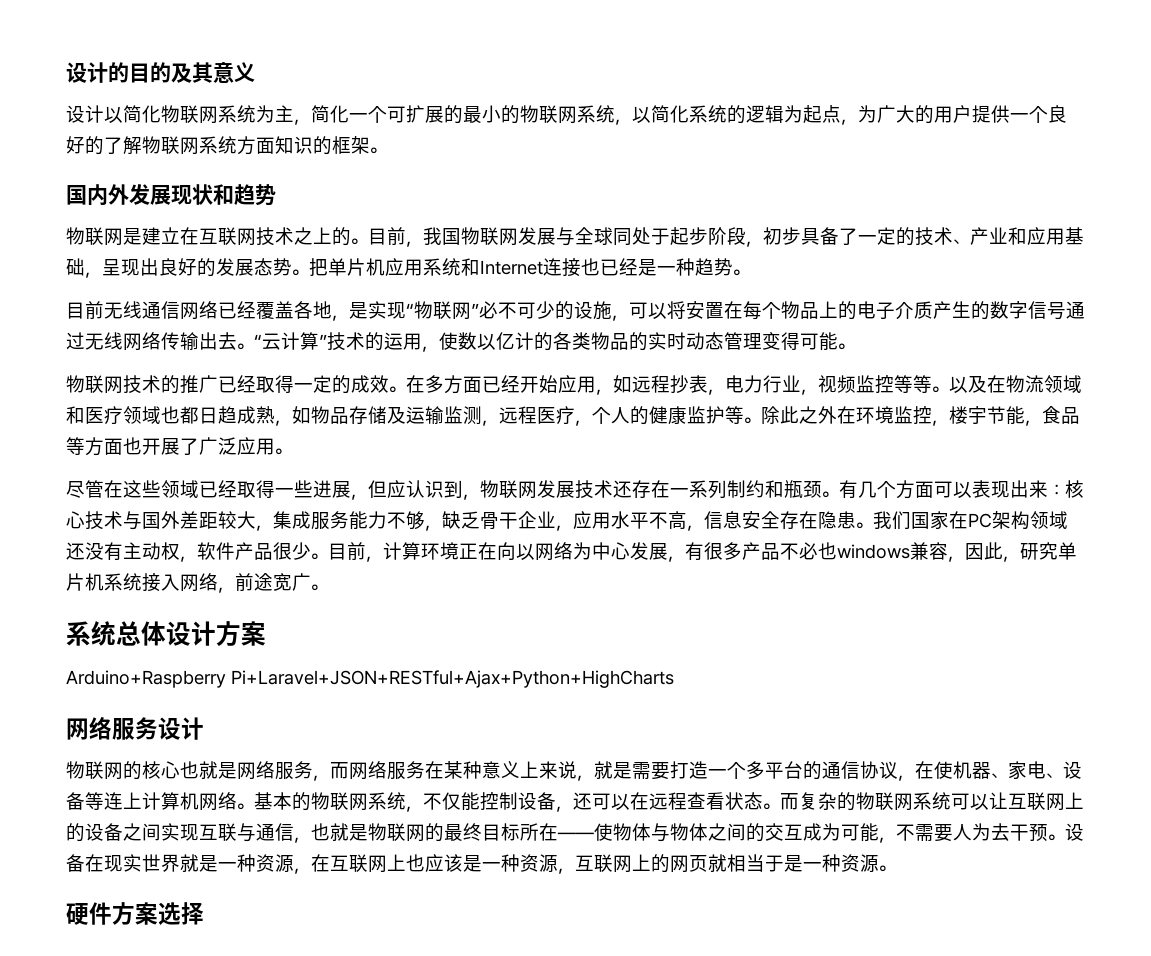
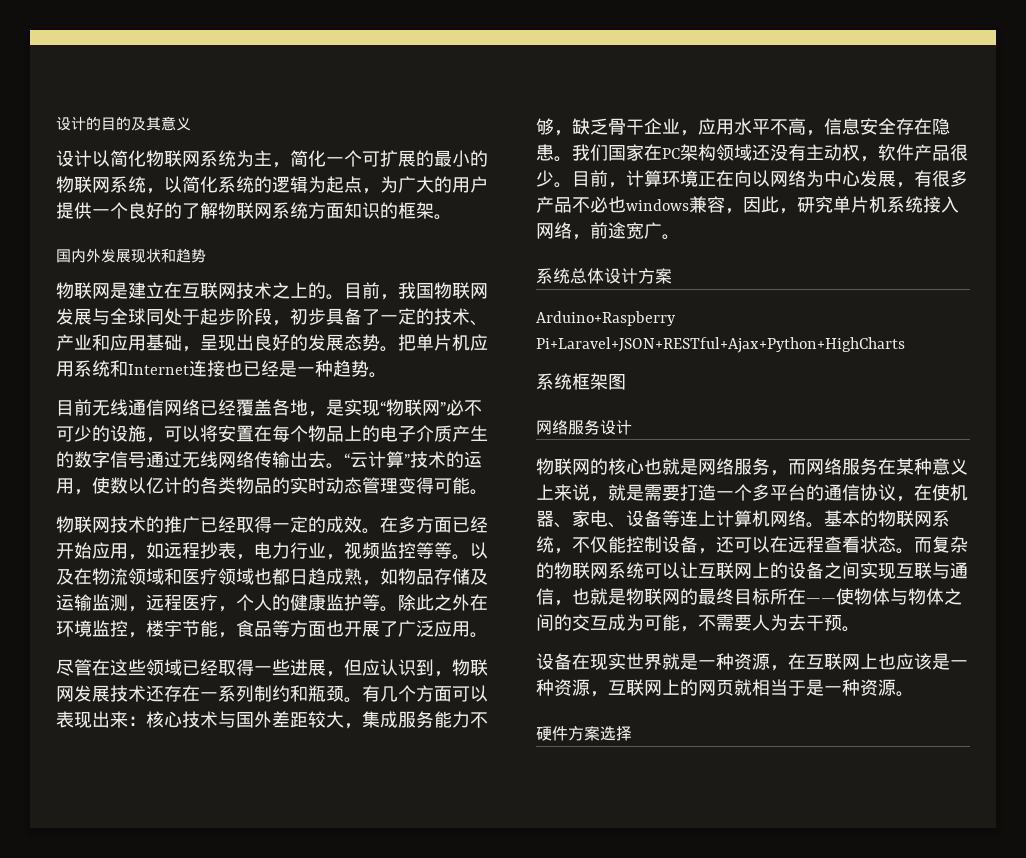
(674, 679) none -> [536,373,626,390] // 系统框架图
(1065, 837) none -> (860, 629) //

